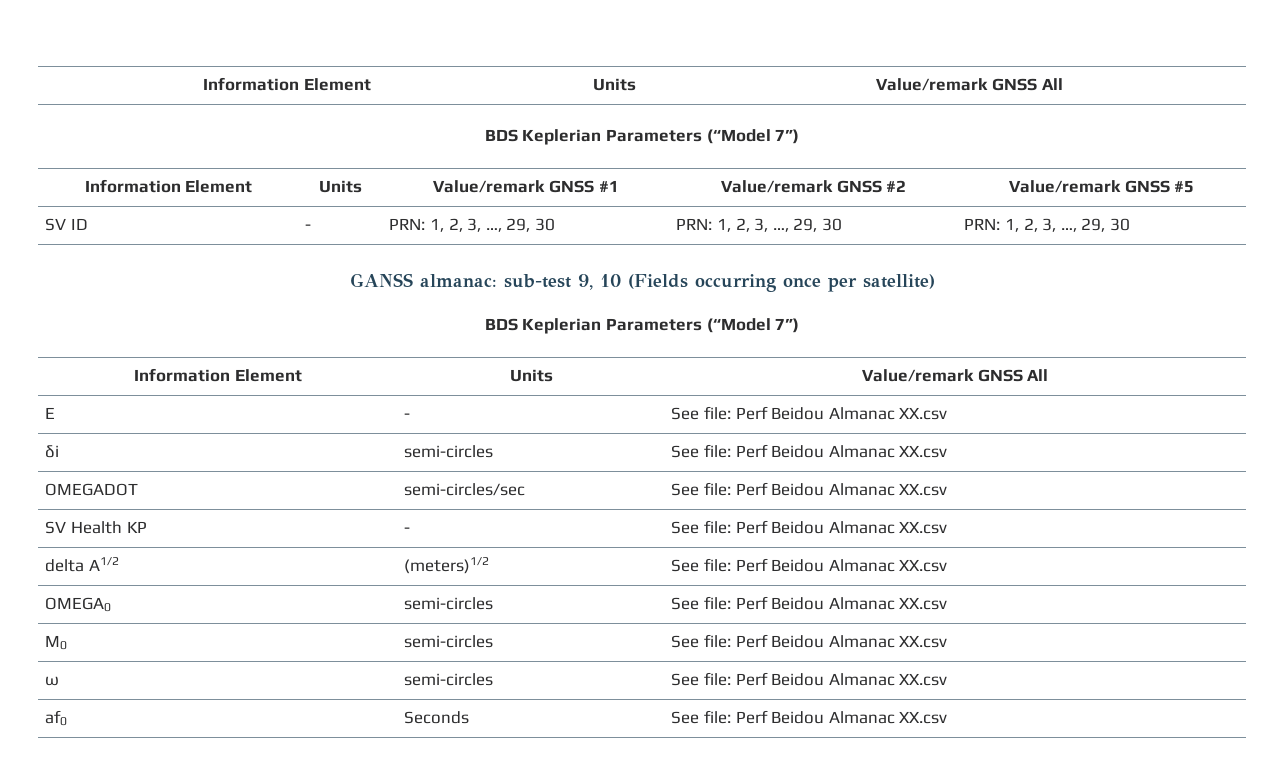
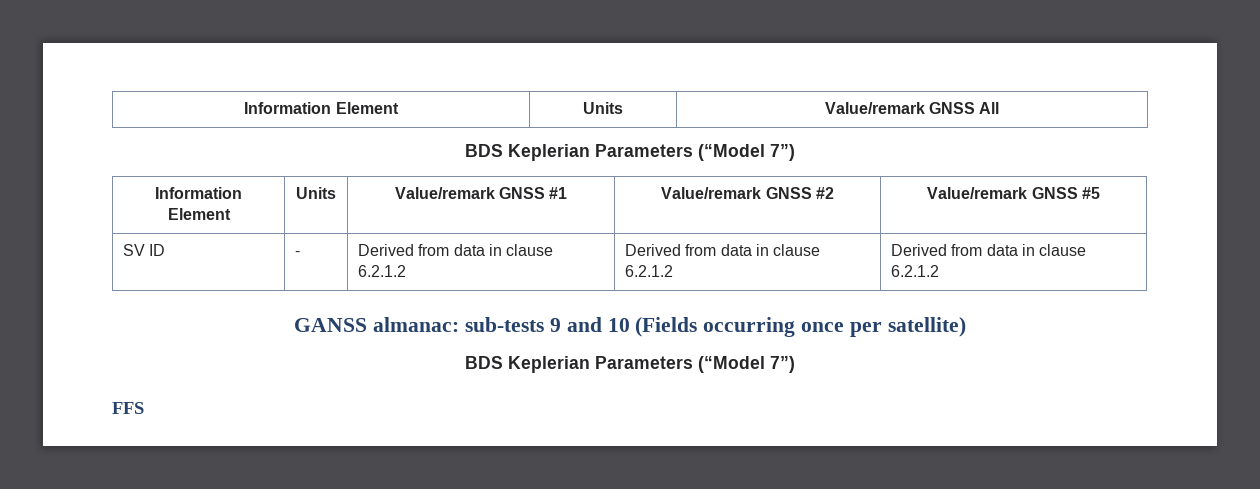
[389,218,556,232] [676,218,843,232] [964,218,1131,232] PRN: 1, 2, 3, …, 29, 30 | PRN: 1, 2, 3, …, 29, 30 | PRN: 1, 2, 3, …, 29, 30 -> [357,244,554,256] [357,265,406,277] [624,244,821,256] [624,265,673,277] [890,244,1087,256] [890,265,939,277] Derived from data in clause 6.2.1.2 | Derived from data in clause 6.2.1.2 | Derived from data in clause 6.2.1.2
[503,274,593,290] sub-test 9, -> [465,317,602,332] sub-tests 9 and
[134,368,302,382] [509,369,553,382] [861,369,1049,382] [45,407,56,419] [404,413,411,419] [671,406,948,420] [45,445,60,458] [404,445,494,458] [671,444,948,458] [45,483,139,496] [404,483,526,496] [671,482,948,496] [45,521,147,534] [404,527,411,533] [671,520,948,534] [45,557,120,572] [404,557,490,574] [671,558,948,572] [45,597,112,612] [404,597,494,610] [671,596,948,610] [45,635,68,650] [404,635,494,648] [671,634,948,648] [45,676,60,686] [404,673,494,686] [671,672,948,686] [45,710,68,726] [404,711,470,724] [671,710,948,724] // Information Element | Units | Value/remark GNSS All // E | - | See file: Perf Beidou Almanac XX.csv // δi | semi-circles | See file: Perf Beidou Almanac XX.csv // OMEGADOT | semi-circles/sec | See file: Perf Beidou Almanac XX.csv // SV Health KP | - | See file: Perf Beidou Almanac XX.csv // delta A1/2 | (meters)1/2 | See file: Perf Beidou Almanac XX.csv // OMEGA0 | semi-circles | See file: Perf Beidou Almanac XX.csv // M0 | semi-circles | See file: Perf Beidou Almanac XX.csv // ω | semi-circles | See file: Perf Beidou Almanac XX.csv // af0 | Seconds | See file: Perf Beidou Almanac XX.csv -> [112,402,144,414] // FFS

